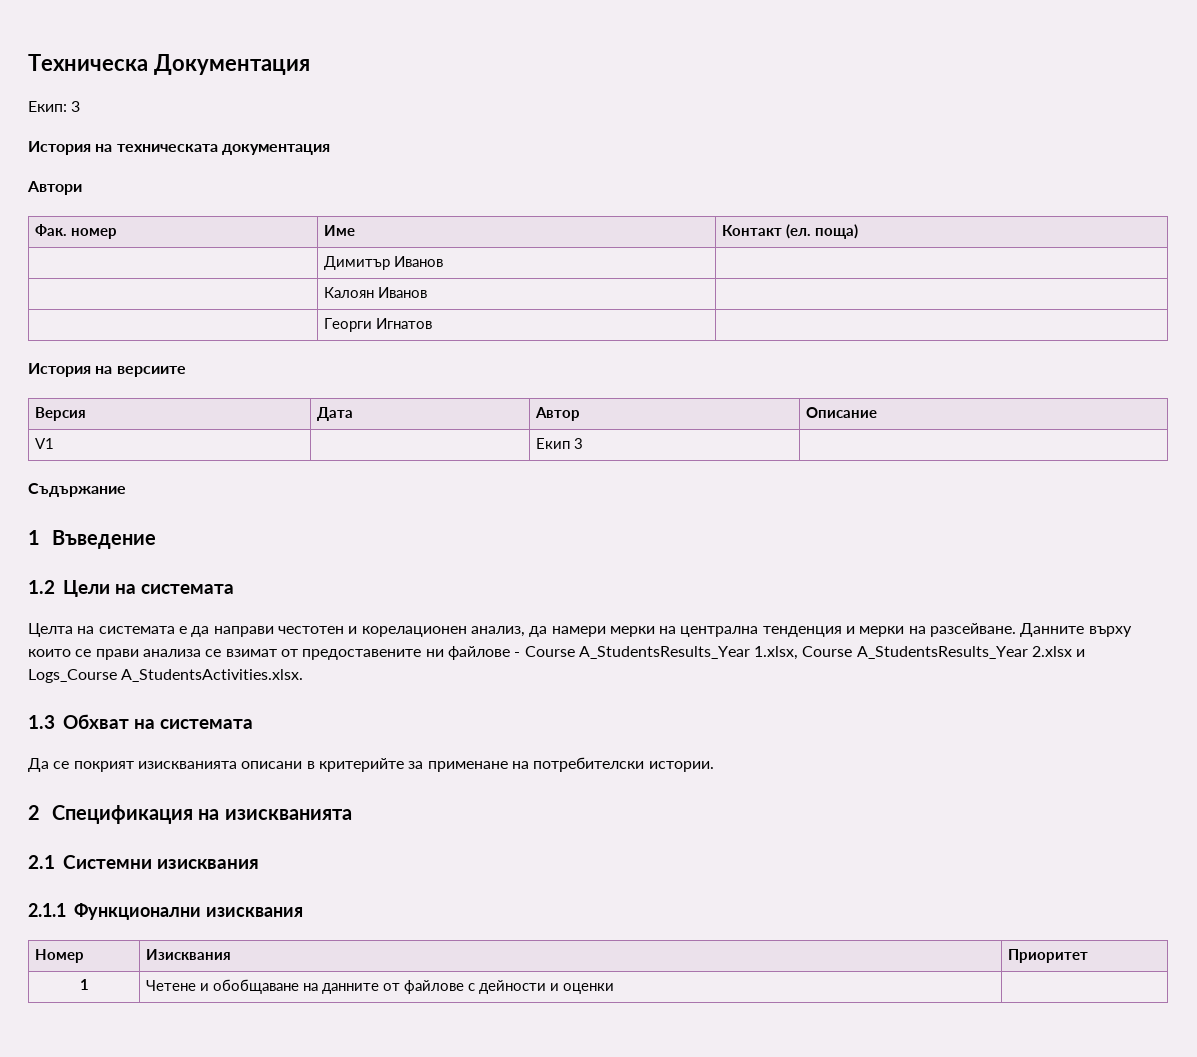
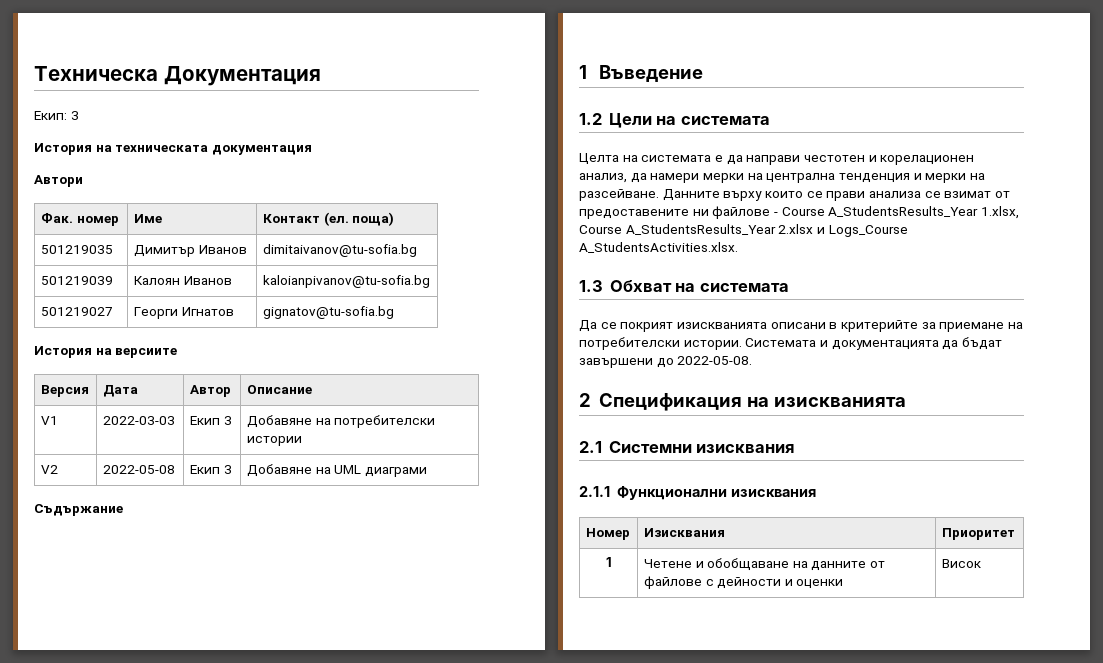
(859, 231) none -> [40,245,113,254] 501219035
(444, 261) // -> [262,244,417,257] [40,276,113,285] dimitaivanov@tu-sofia.bg // 501219039
(428, 292) // -> [262,275,430,288] [40,307,113,316] kaloianpivanov@tu-sofia.bg // 501219027
(433, 323) none -> [262,306,394,319] gignatov@tu-sofia.bg
[536,438,584,449] | Екип 3 | -> [102,416,175,425] [189,416,232,425] [246,415,436,428] [246,436,302,446] [40,465,58,474] [102,465,175,474] [189,465,232,474] [246,464,427,477] 2022-03-03 | Екип 3 | Добавяне на потребителски истории // V2 | 2022-05-08 | Екип 3 | Добавяне на UML диаграми
[427,761,508,772] применане -> [939,322,1005,332] приемане
(714, 766) none -> [745,337,1002,350] [579,356,753,368] Системата и документацията да бъдат завършени до 2022-05-08.
(615, 988) none -> [941,559,981,568] Висок

